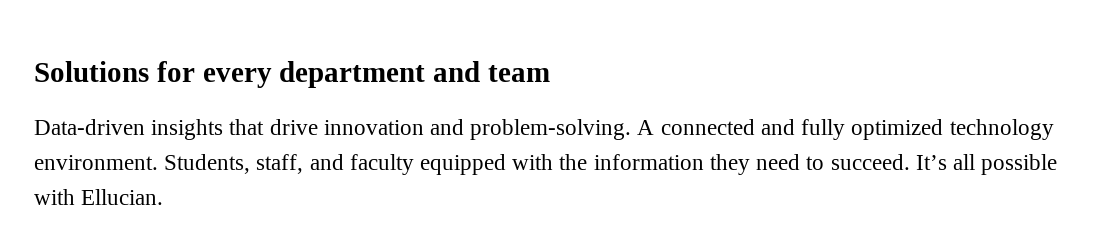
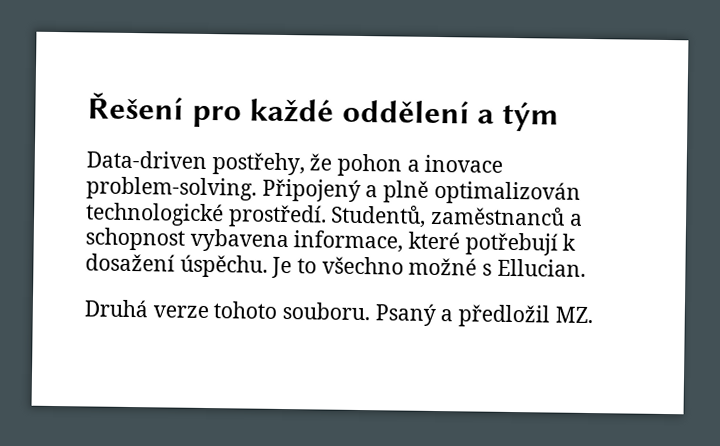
[34,61,551,88] [34,119,1054,140] [34,154,1058,175] [34,189,164,205] Solutions for every department and team // Data-driven insights that drive innovation and problem-solving. A connected and fully optimized technology environment. Students, staff, and faculty equipped with the information they need to succeed. It’s all possible with Ellucian. -> [87,92,559,132] [86,150,504,177] [86,176,581,205] [85,202,583,228] [85,227,577,256] [85,253,586,279] [84,299,593,328] Řešení pro každé oddělení a tým // Data-driven postřehy, že pohon a inovace problem-solving. Připojený a plně optimalizován technologické prostředí. Studentů, zaměstnanců a schopnost vybavena informace, které potřebují k dosažení úspěchu. Je to všechno možné s Ellucian. // Druhá verze tohoto souboru. Psaný a předložil MZ.

